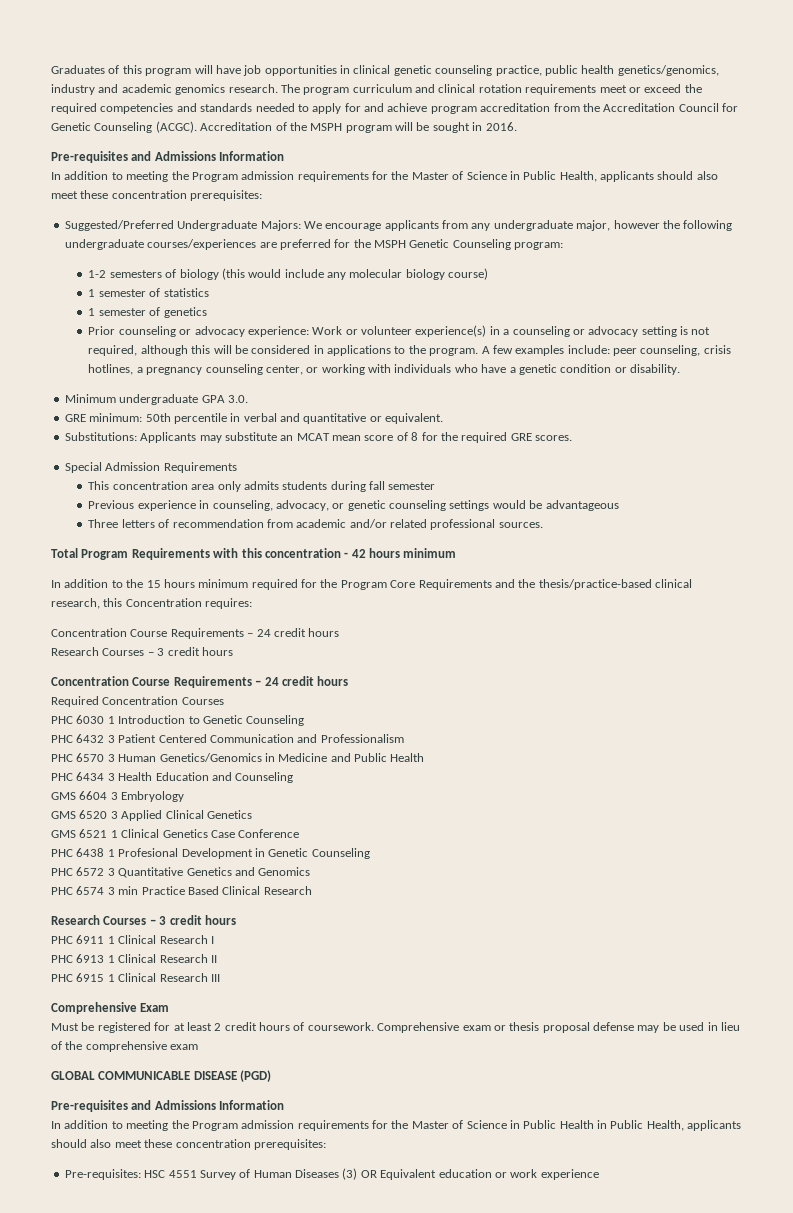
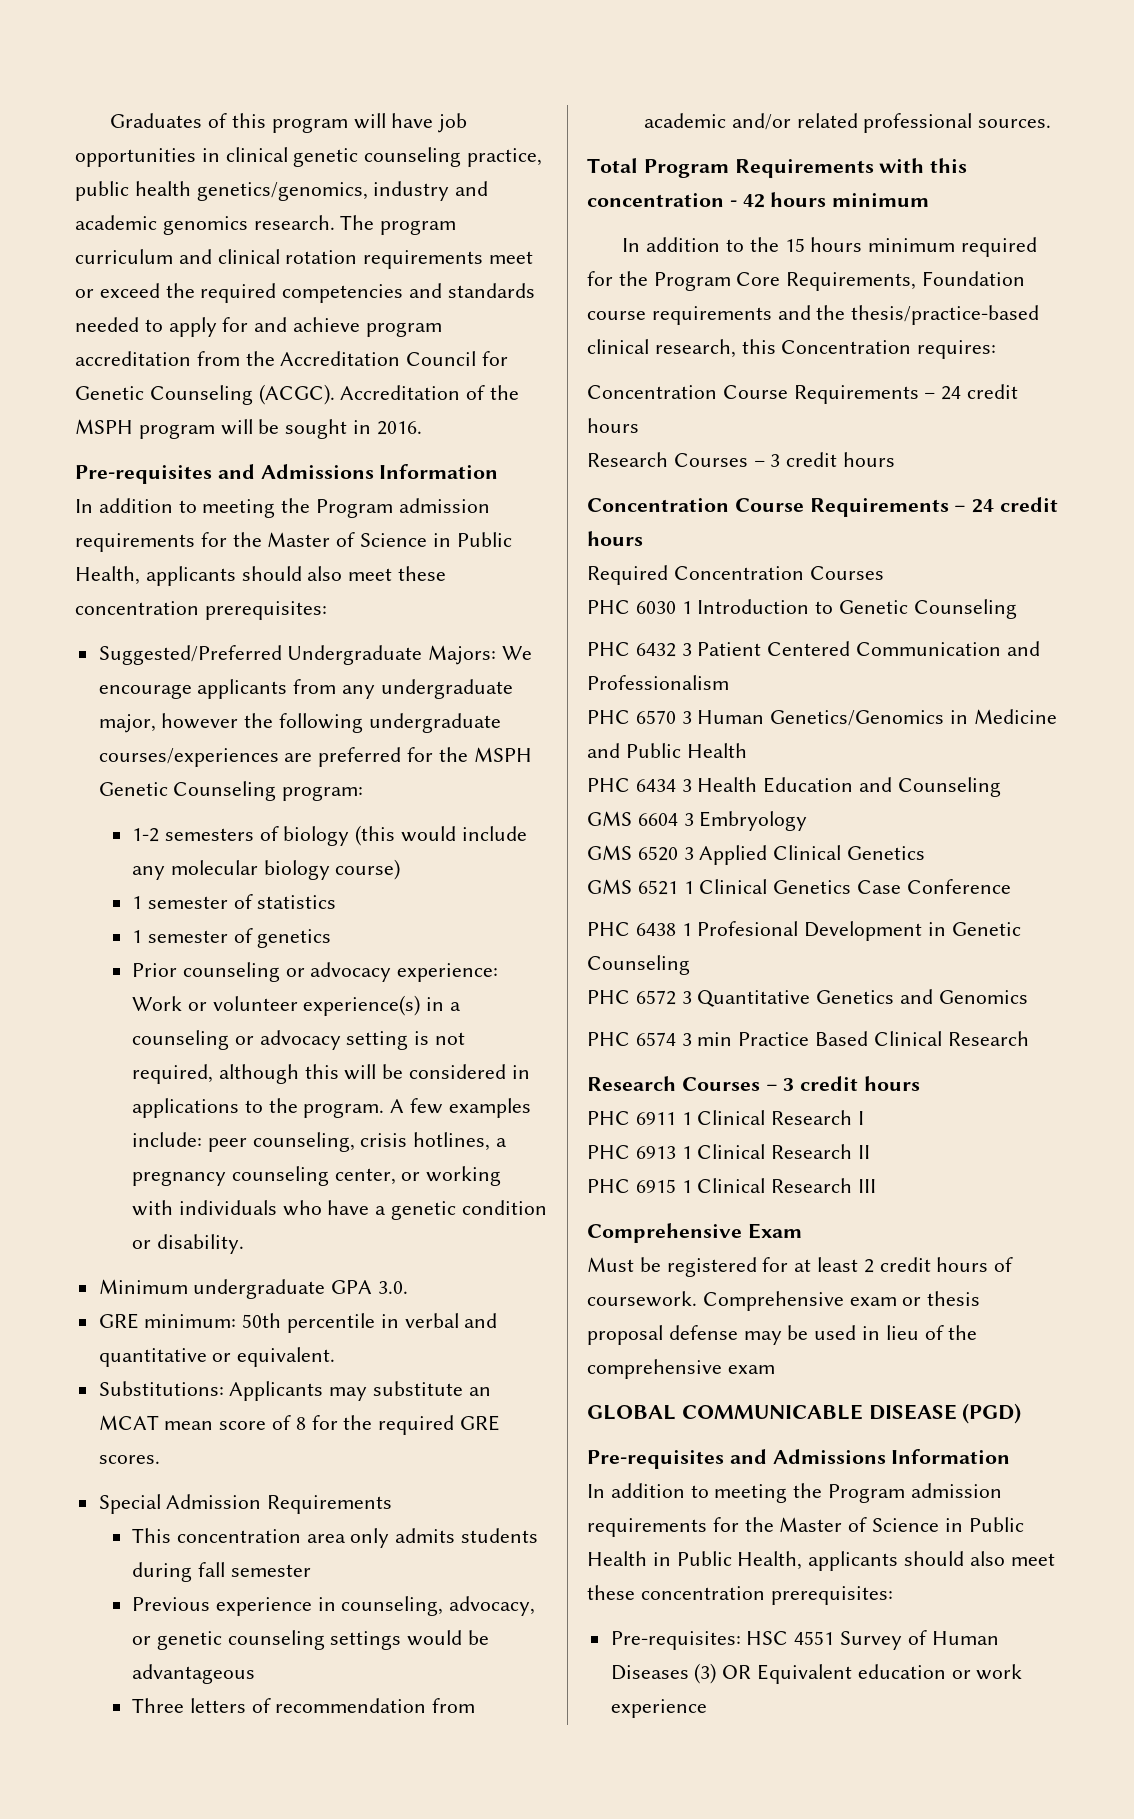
[418,579,492,590] Requirements -> [786,271,1026,291] [587,306,772,325] Requirements, Foundation course requirements

